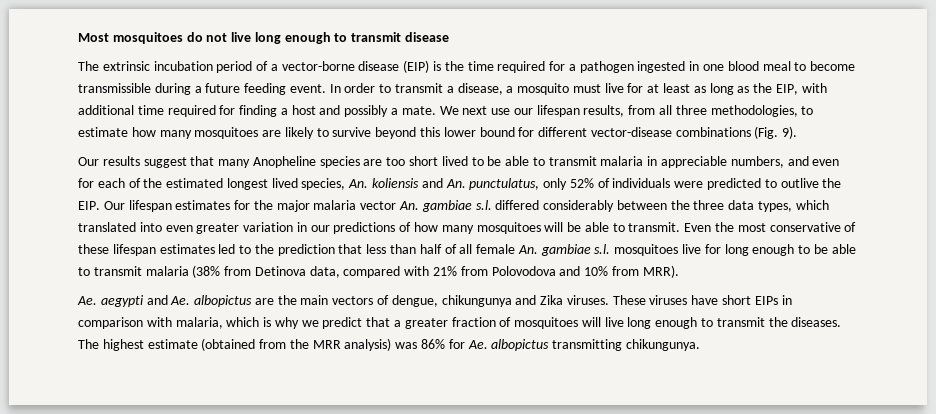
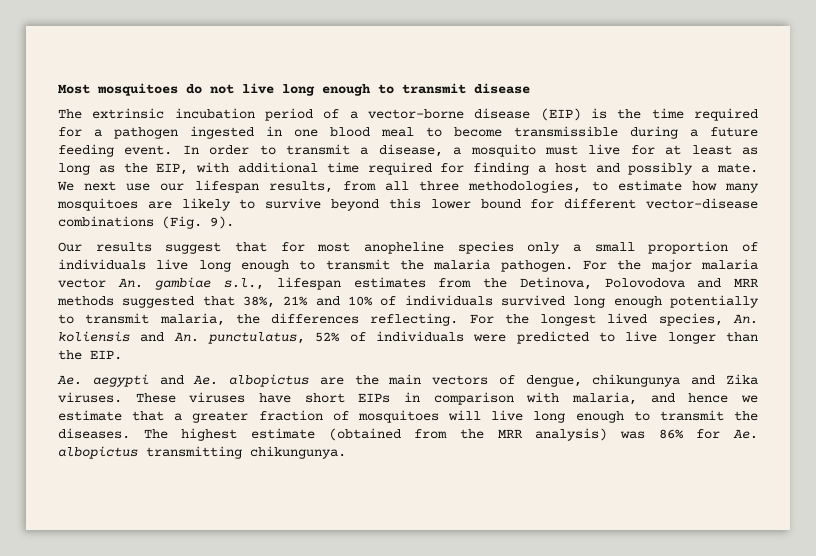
[218,156,840,168] [78,178,224,188] many Anopheline species are too short lived to be able to transmit malaria in appreciable numbers, and even for each of the estimated -> [280,241,758,254] [58,259,759,272] [58,277,760,290] [57,295,759,308] [58,313,529,326] for most anopheline species only a small proportion of individuals live long enough to transmit the malaria pathogen. For the major malaria vector An. gambiae s.l., lifespan estimates from the Detinova, Polovodova and MRR methods suggested that 38%, 21% and 10% of individuals survived long enough potentially to transmit malaria, the differences reflecting. For the
[543,178,568,190] only -> (305, 338) none
[780,178,819,188] outlive -> [625,331,758,344] live longer than
[103,200,829,212] [78,222,857,234] [78,244,856,256] [78,265,679,278] Our lifespan estimates for the major malaria vector An. gambiae s.l. differed considerably between the three data types, which translated into even greater variation in our predictions of how many mosquitoes will be able to transmit. Even the most conservative of these lifespan estimates led to the prediction that less than half of all female An. gambiae s.l. mosquitoes live for long enough to be able to transmit malaria (38% from Detinova data, compared with 21% from Polovodova and 10% from MRR). -> (122, 355) none
[226,317,363,329] which is why we predict -> [650,393,758,403] [58,410,122,421] and hence we estimate

